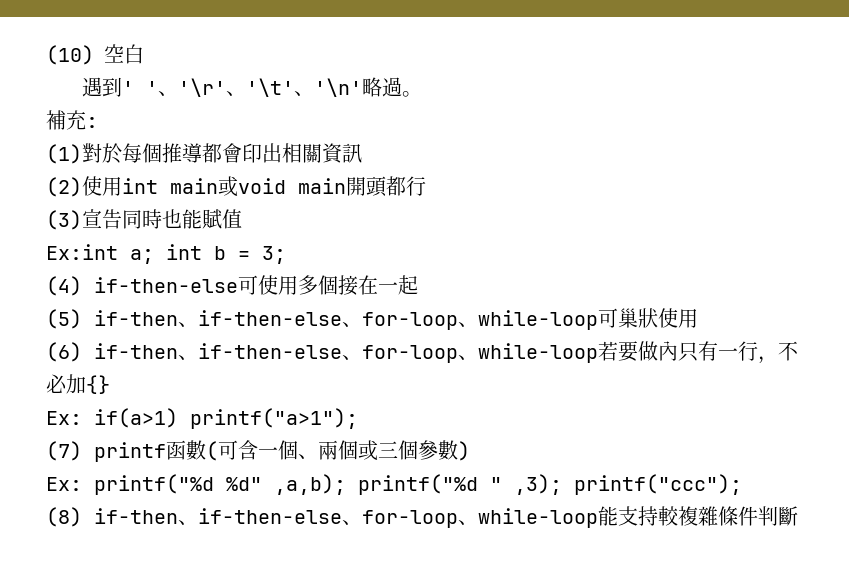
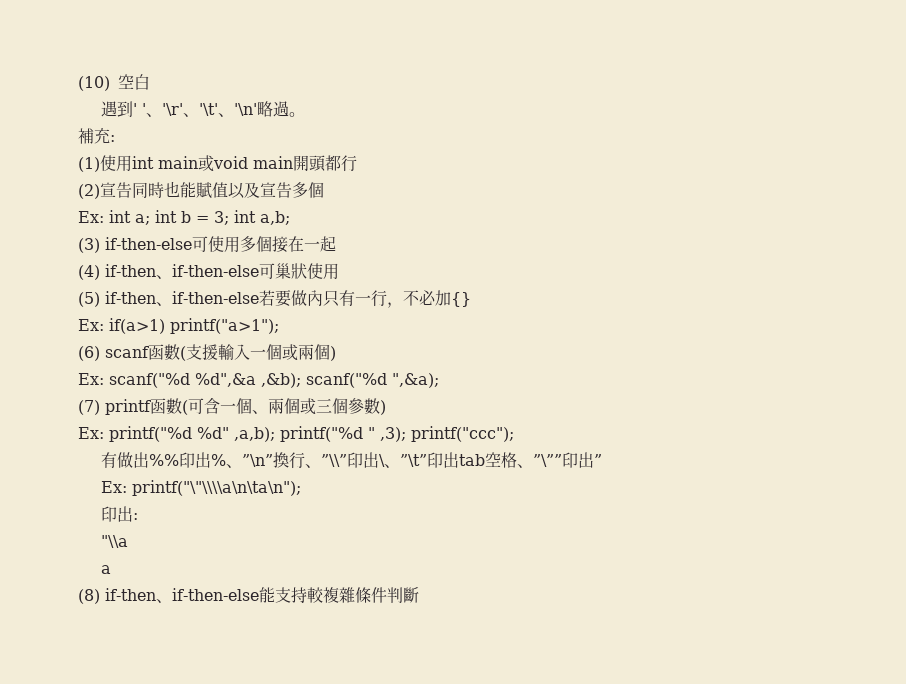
[82,143,362,164] [46,177,82,197] 對於每個推導都會印出相關資訊 // (2) -> (100, 164) none
[46,210,82,230] (3) -> [78,184,100,199] (2)
[46,244,118,260] // Ex:int -> [228,182,324,199] [78,210,131,223] 以及宣告多個 // Ex: int
[46,276,82,296] // (4) -> [234,210,290,225] [78,238,100,253] int a,b; // (3)
[46,309,598,330] (5) if-then、if-then-else、for-loop、while-loop -> [78,264,259,280] (4) if-then、if-then-else
[46,342,598,363] (6) if-then、if-then-else、for-loop、while-loop -> [78,291,259,307] (5) if-then、if-then-else
(358, 418) none -> [78,344,336,361] [78,373,439,388] // (6) scanf函數(支援輸入一個或兩個) // Ex: scanf("%d %d",&a ,&b); scanf("%d ",&a);
(742, 484) none -> [100,452,602,469] [100,480,301,496] [100,506,138,522] [100,535,128,548] [100,565,111,574] // 有做出%%印出%、”\n”換行、”\\”印出\、”\t”印出tab空格、”\””印出” // Ex: printf("\"\\\\a\n\ta\n"); // 印出: // "\\a // a
[342,508,598,528] 、for-loop、while-loop -> (259, 594) none

